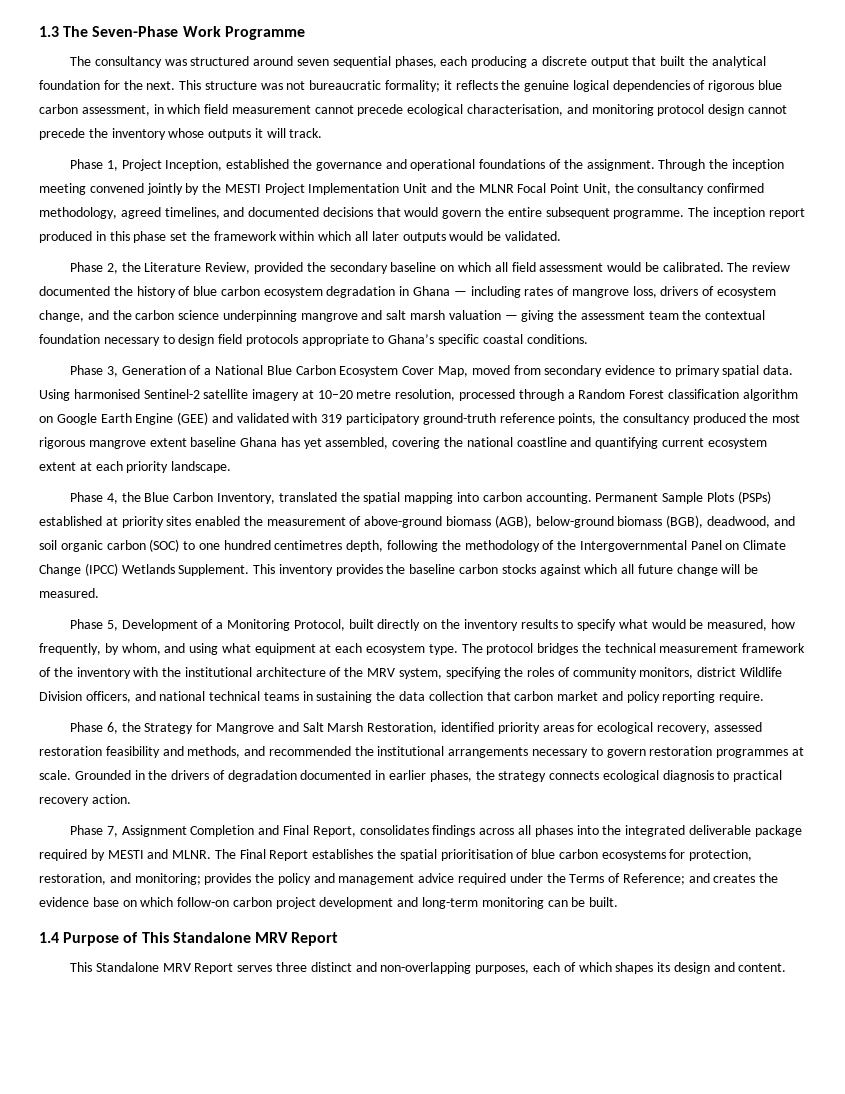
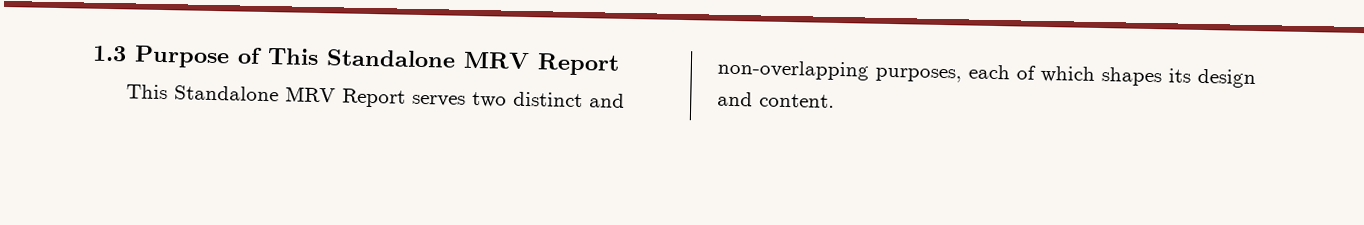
[63,26,305,40] [70,56,766,68] [39,80,783,92] [39,104,787,116] [39,128,323,140] [70,159,784,171] [39,183,765,195] [39,207,805,219] [39,231,561,243] [70,262,791,274] [39,286,777,298] [39,310,766,322] [39,334,588,346] [70,365,794,377] [39,389,798,401] [39,412,801,425] [39,437,767,449] [39,461,232,473] [70,491,771,504] [39,515,795,528] [39,539,787,552] [39,563,759,576] [39,588,99,598] [70,619,795,631] [39,643,806,655] [39,667,783,679] [39,691,765,703] [70,722,762,734] [39,746,804,758] [39,770,783,782] [39,794,131,806] [70,825,802,837] [39,849,753,861] [39,873,779,885] [39,897,619,909] [39,932,59,943] The Seven-Phase Work Programme // The consultancy was structured around seven sequential phases, each producing a discrete output that built the analytical foundation for the next. This structure was not bureaucratic formality; it reflects the genuine logical dependencies of rigorous blue carbon assessment, in which field measurement cannot precede ecological characterisation, and monitoring protocol design cannot precede the inventory whose outputs it will track. // Phase 1, Project Inception, established the governance and operational foundations of the assignment. Through the inception meeting convened jointly by the MESTI Project Implementation Unit and the MLNR Focal Point Unit, the consultancy confirmed methodology, agreed timelines, and documented decisions that would govern the entire subsequent programme. The inception report produced in this phase set the framework within which all later outputs would be validated. // Phase 2, the Literature Review, provided the secondary baseline on which all field assessment would be calibrated. The review documented the history of blue carbon ecosystem degradation in Ghana — including rates of mangrove loss, drivers of ecosystem change, and the carbon science underpinning mangrove and salt marsh valuation — giving the assessment team the contextual foundation necessary to design field protocols appropriate to Ghana’s specific coastal conditions. // Phase 3, Generation of a National Blue Carbon Ecosystem Cover Map, moved from secondary evidence to primary spatial data. Using harmonised Sentinel-2 satellite imagery at 10–20 metre resolution, processed through a Random Forest classification algorithm on Google Earth Engine (GEE) and validated with 319 participatory ground-truth reference points, the consultancy produced the most rigorous mangrove extent baseline Ghana has yet assembled, covering the national coastline and quantifying current ecosystem extent at each priority landscape. // Phase 4, the Blue Carbon Inventory, translated the spatial mapping into carbon accounting. Permanent Sample Plots (PSPs) established at priority sites enabled the measurement of above-ground biomass (AGB), below-ground biomass (BGB), deadwood, and soil organic carbon (SOC) to one hundred centimetres depth, following the methodology of the Intergovernmental Panel on Climate Change (IPCC) Wetlands Supplement. This inventory provides the baseline carbon stocks against which all future change will be measured. // Phase 5, Development of a Monitoring Protocol, built directly on the inventory results to specify what would be measured, how frequently, by whom, and using what equipment at each ecosystem type. The protocol bridges the technical measurement framework of the inventory with the institutional architecture of the MRV system, specifying the roles of community monitors, district Wildlife Division officers, and national technical teams in sustaining the data collection that carbon market and policy reporting require. // Phase 6, the Strategy for Mangrove and Salt Marsh Restoration, identified priority areas for ecological recovery, assessed restoration feasibility and methods, and recommended the institutional arrangements necessary to govern restoration programmes at scale. Grounded in the drivers of degradation documented in earlier phases, the strategy connects ecological diagnosis to practical recovery action. // Phase 7, Assignment Completion and Final Report, consolidates findings across all phases into the integrated deliverable package required by MESTI and MLNR. The Final Report establishes the spatial prioritisation of blue carbon ecosystems for protection, restoration, and monitoring; provides the policy and management advice required under the Terms of Reference; and creates the evidence base on which follow-on carbon project development and long-term monitoring can be built. // 1.4 -> (127, 53) none
[276,962,308,972] three -> [472,91,508,108] two

